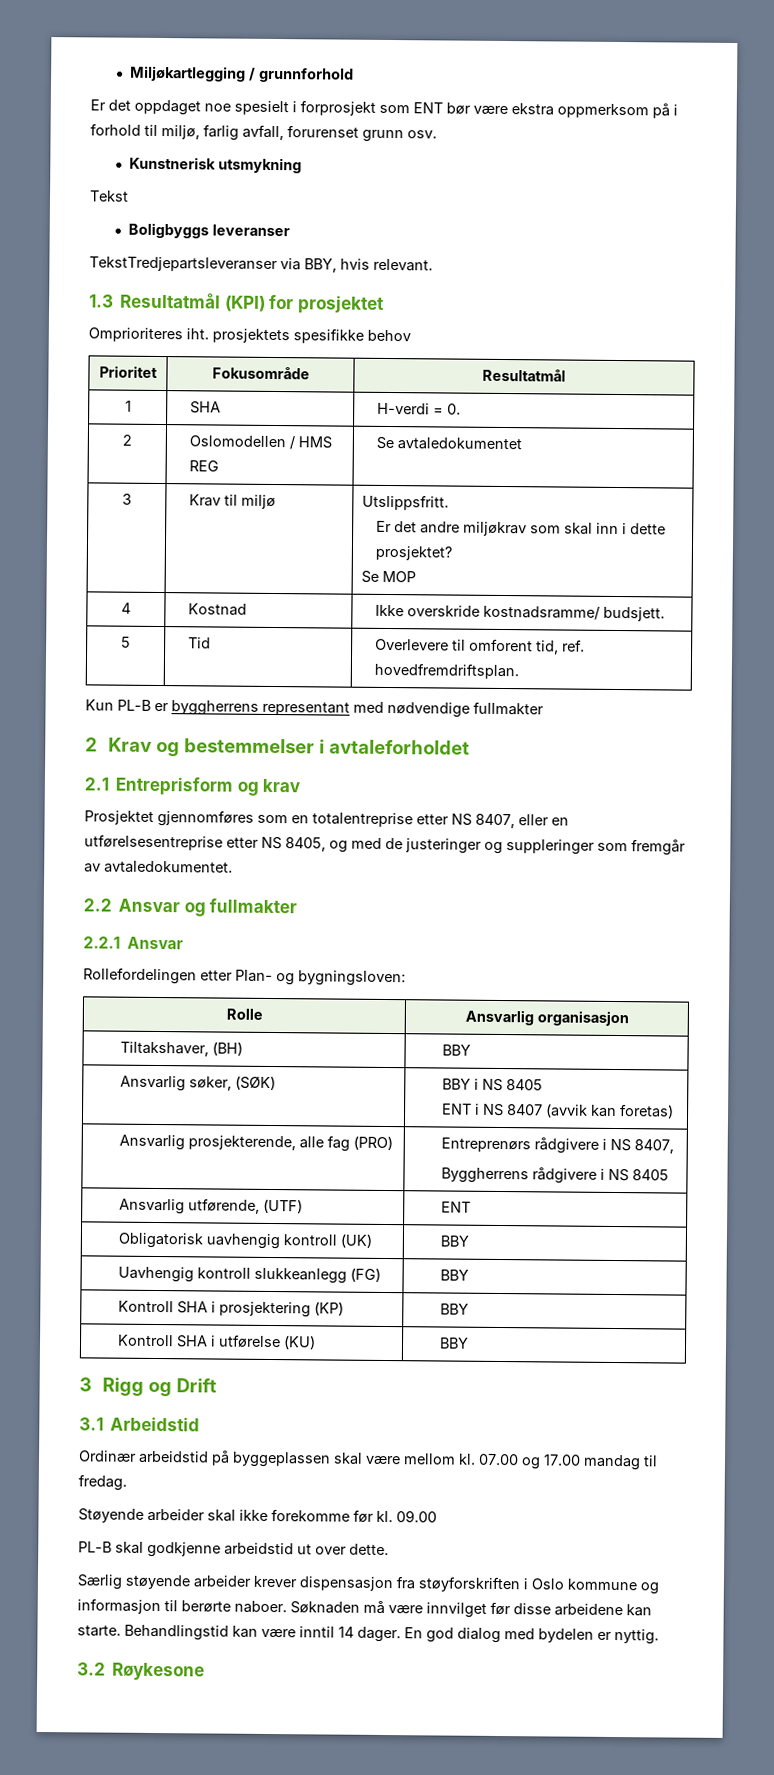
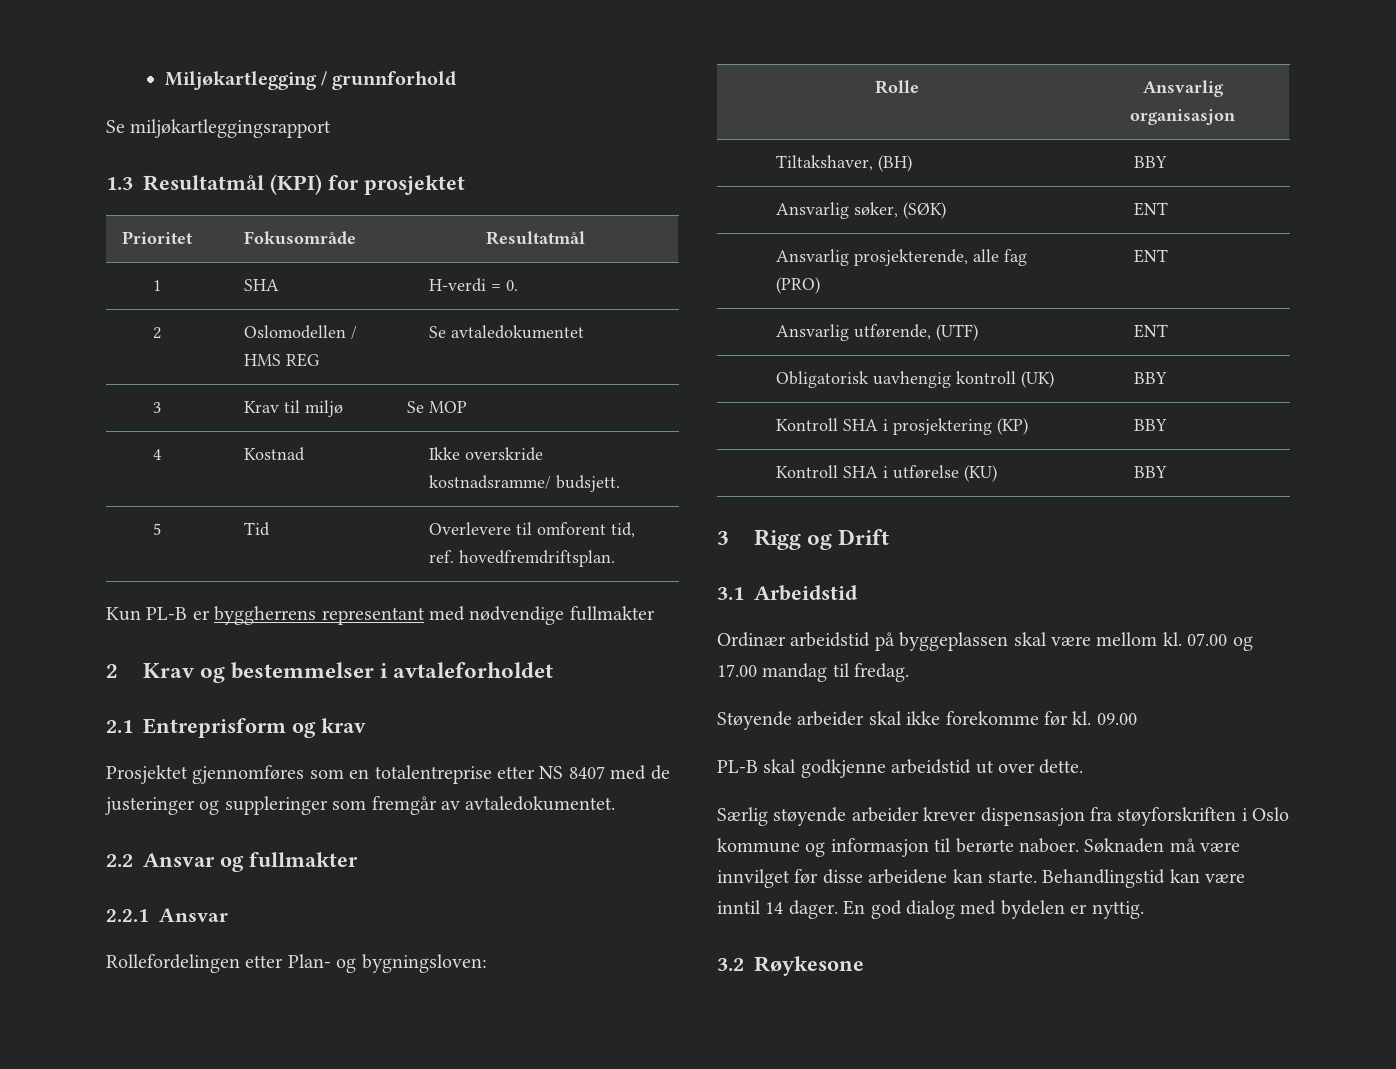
[90,99,678,119] [90,123,437,143] [129,156,303,174] [89,190,129,202] [128,222,291,239] [89,256,433,273] Er det oppdaget noe spesielt i forprosjekt som ENT bør være ekstra oppmerksom på i forhold til miljø, farlig avfall, forurenset grunn osv. // Kunstnerisk utsmykning // Tekst // Boligbyggs leveranser // TekstTredjepartsleveranser via BBY, hvis relevant. -> [106,119,332,138] Se miljøkartleggingsrapport
[88,327,411,344] // Omprioriteres iht. prosjektets spesifikke behov -> (465, 185) none
[362,494,450,511] [376,520,667,537] [375,545,453,561] Utslippsfritt. // Er det andre miljøkrav som skal inn i dette prosjektet? // -> (344, 408) none
[475,813,569,829] [84,834,348,853] 8407, eller en utførelsesentreprise etter NS 8405, og -> [568,766,605,779] 8407
[441,1078,543,1092] [441,1103,674,1119] BBY i NS 8405 // ENT i NS 8407 (avvik kan foretas) -> [1134,202,1169,216] ENT
[440,1137,674,1154] [440,1167,669,1184] Entreprenørs rådgivere i NS 8407, // Byggherrens rådgivere i NS 8405 -> [1134,249,1169,263] ENT
[117,1266,381,1284] [439,1269,469,1281] // Uavhengig kontroll slukkeanlegg (FG) | BBY -> (1168, 378) none

